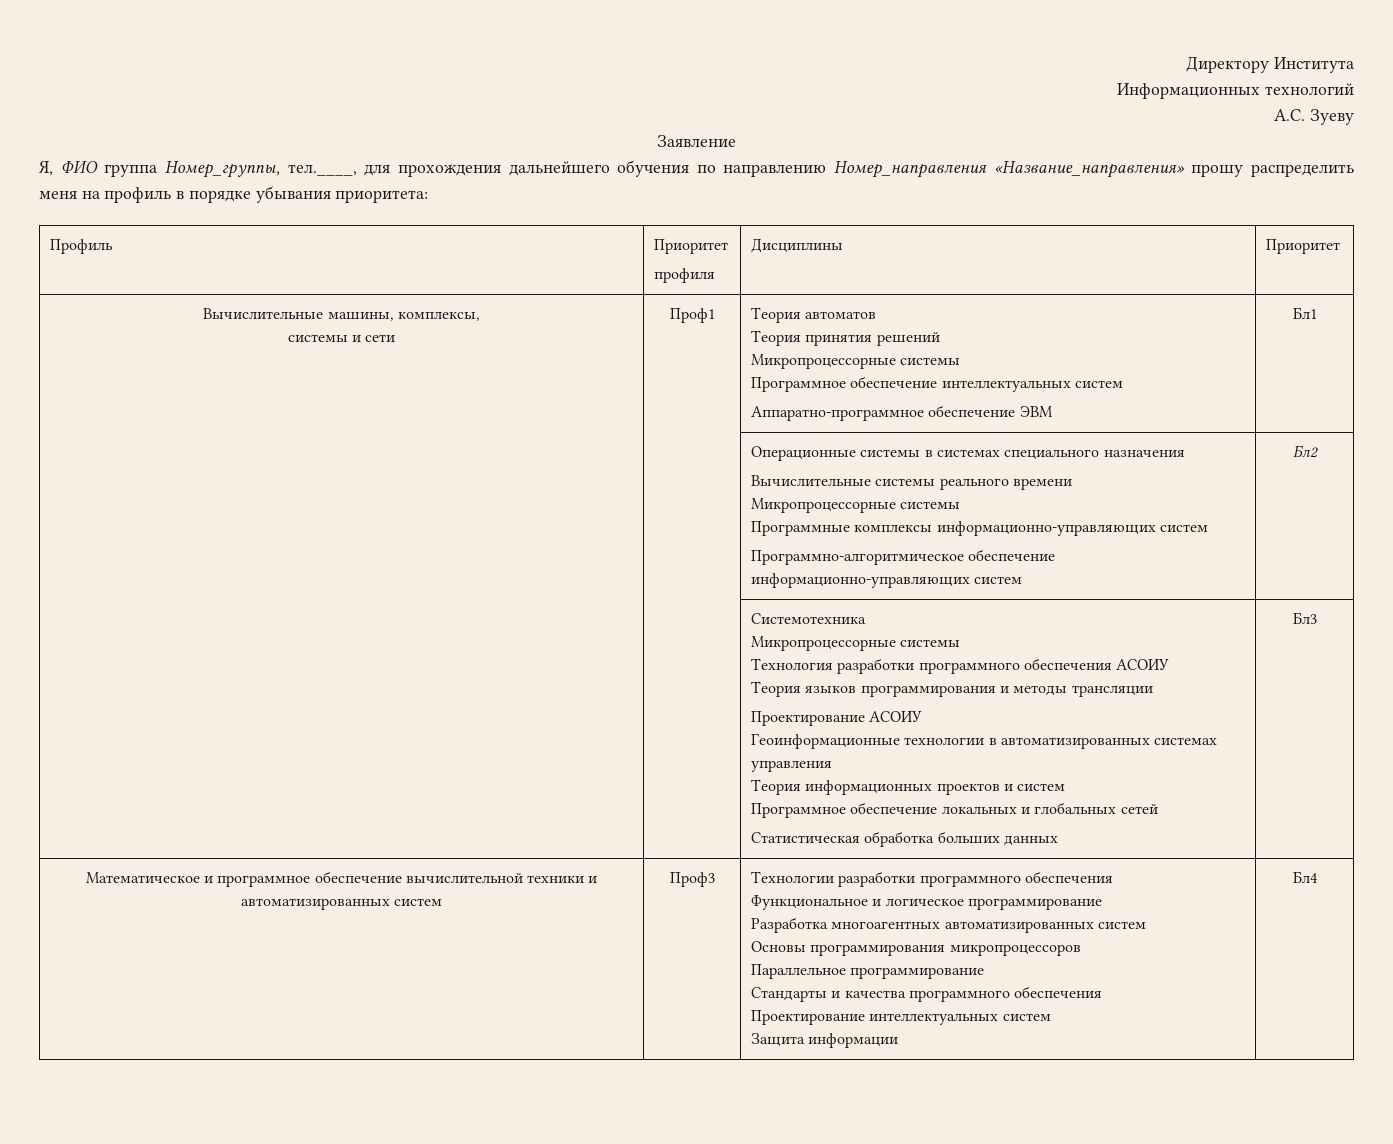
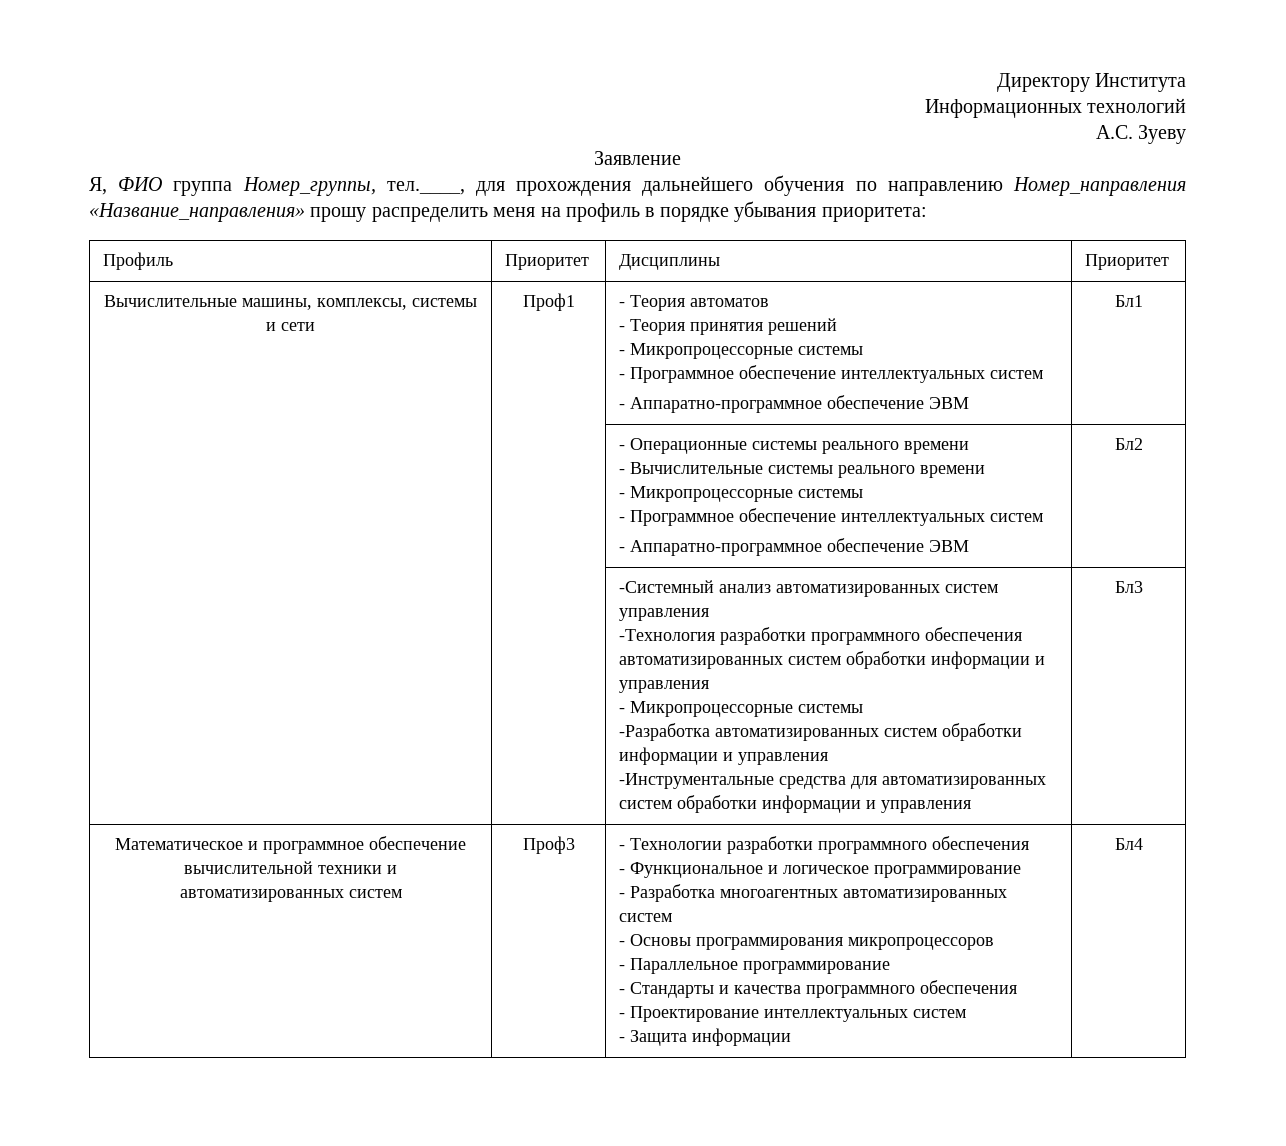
[654,268,716,283] // профиля -> (590, 262) none
(480, 316) // -> (407, 304) none
(715, 315) none -> [619,302,626,307] -
(877, 315) none -> [619,326,626,331] -
[751,354,961,369] [751,376,1124,392] Микропроцессорные системы // Программное обеспечение интеллектуальных систем // -> [619,343,864,359] [619,365,1044,383] [619,404,626,409] - Микропроцессорные системы // - Программное обеспечение интеллектуальных систем // -
(1317, 313) none -> [619,445,626,450] -
[924,449,1185,460] в системах специального назначения // -> [822,441,970,454] [619,469,626,474] реального времени // -
[751,498,961,513] [751,521,1209,536] [751,549,1056,565] [751,573,1023,588] [1292,445,1319,458] [751,613,867,624] [751,636,961,651] [751,658,1170,674] [751,681,1153,697] [751,711,923,726] [751,733,1218,749] [751,760,833,772] [751,779,1066,795] [751,802,1158,818] [751,831,1059,847] Микропроцессорные системы // Программные комплексы информационно-управляющих систем // Программно-алгоритмическое обеспечение информационно-управляющих систем | Бл2 // | | Системотехника // Микропроцессорные системы // Технология разработки программного обеспечения АСОИУ // Теория языков программирования и методы трансляции // Проектирование АСОИУ // Геоинформационные технологии в автоматизированных системах управления // Теория информационных проектов и систем // Программное обеспечение локальных и глобальных сетей // Статистическая обработка больших данных -> [619,486,864,502] [619,508,1044,526] [619,538,970,556] [1114,438,1143,450] [619,580,999,597] [619,608,710,621] [619,627,1023,645] [619,651,1046,669] [619,680,710,693] [619,701,864,717] [619,723,1023,741] [619,747,829,765] [619,773,1047,789] [619,795,972,813] - Микропроцессорные системы // - Программное обеспечение интеллектуальных систем // - Аппаратно-программное обеспечение ЭВМ | Бл2 // | | -Системный анализ автоматизированных систем управления // -Технология разработки программного обеспечения автоматизированных систем обработки информации и управления // - Микропроцессорные системы // -Разработка автоматизированных систем обработки информации и управления // -Инструментальные средства для автоматизированных систем обработки информации и управления
(715, 879) none -> [619,845,626,850] -
(1114, 877) none -> [619,869,626,874] -
(1103, 904) none -> [619,893,626,898] -
(1147, 925) none -> [619,941,626,946] -
(1081, 950) none -> [619,965,626,970] -
(985, 973) none -> [619,989,626,994] -
(1103, 992) none -> [619,1013,626,1018] -
(1051, 1017) none -> [619,1037,626,1042] -

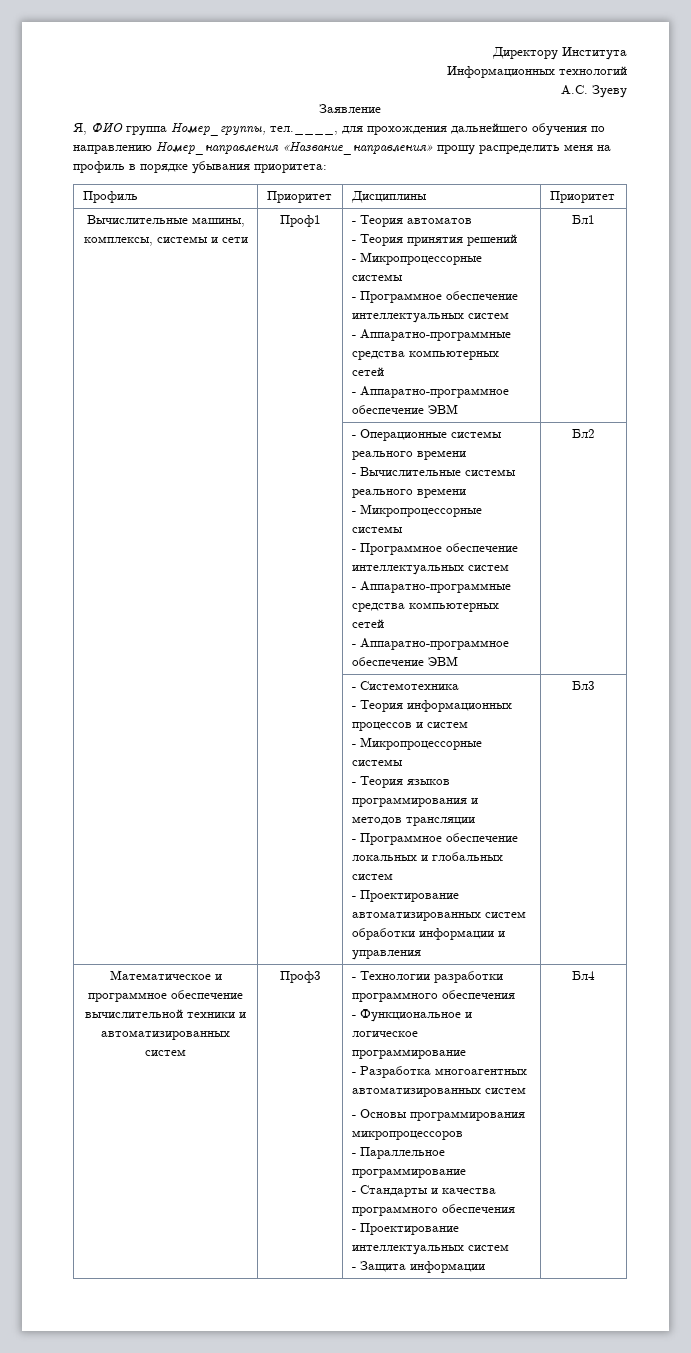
(1044, 374) none -> [351,329,511,341] [351,350,499,360] [351,367,384,376] // - Аппаратно-программные средства компьютерных сетей
(1044, 517) none -> [351,581,511,593] [351,602,499,612] [351,619,384,628] // - Аппаратно-программные средства компьютерных сетей
[619,580,999,597] [619,608,710,621] [619,627,1023,645] [619,651,1046,669] [619,680,710,693] [619,701,864,717] [619,723,1023,741] [619,747,829,765] [619,773,878,789] -Системный анализ автоматизированных систем управления // -Технология разработки программного обеспечения автоматизированных систем обработки информации и управления // - Микропроцессорные системы // -Разработка автоматизированных систем обработки информации и управления // -Инструментальные средства для -> [351,681,459,690] [351,700,512,712] [351,721,468,731] [351,737,482,750] [351,759,403,766] [351,776,450,788] [351,797,478,807] [351,816,475,826] [351,833,518,845] [351,852,503,861] [351,873,393,880] [351,890,459,902] - Системотехника // - Теория информационных процессов и систем // - Микропроцессорные системы // - Теория языков программирования и методов трансляции // - Программное обеспечение локальных и глобальных систем // - Проектирование

